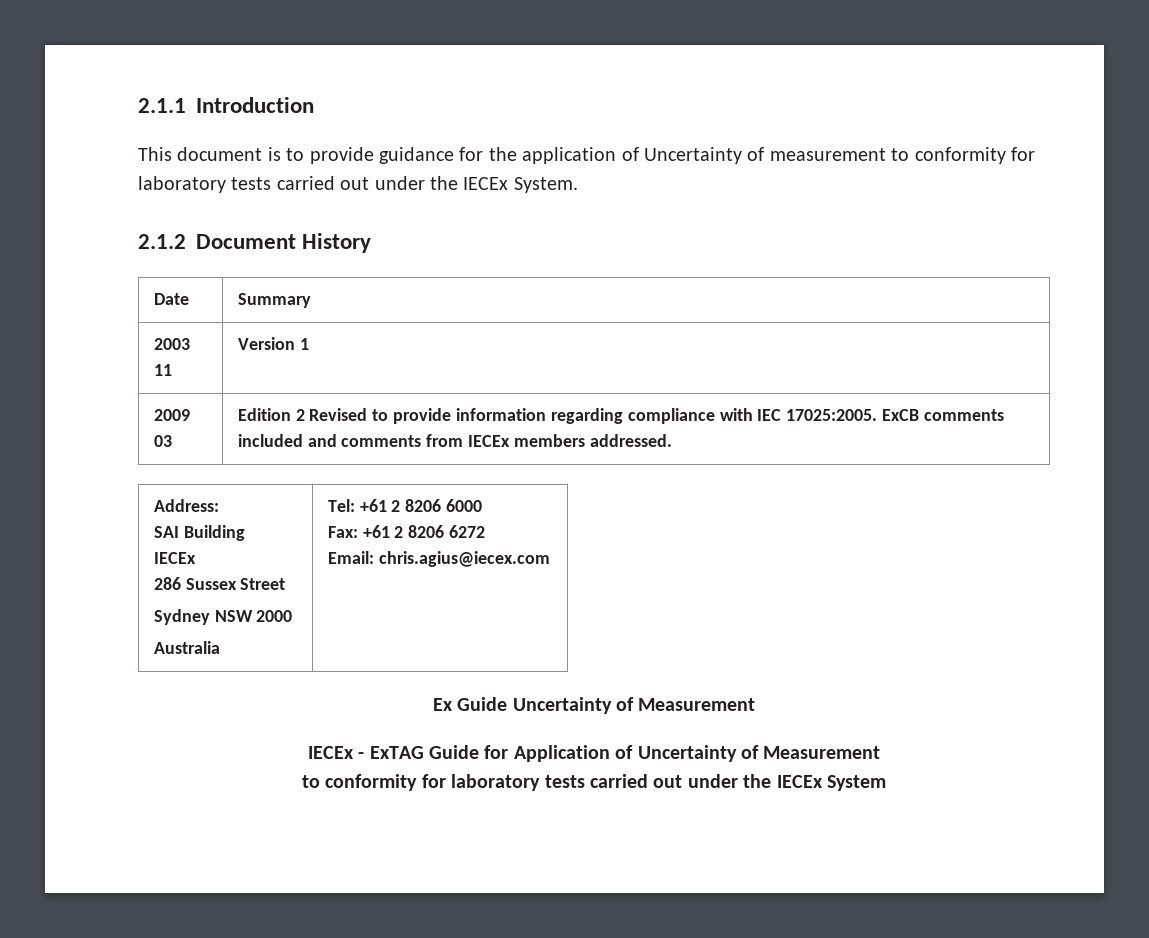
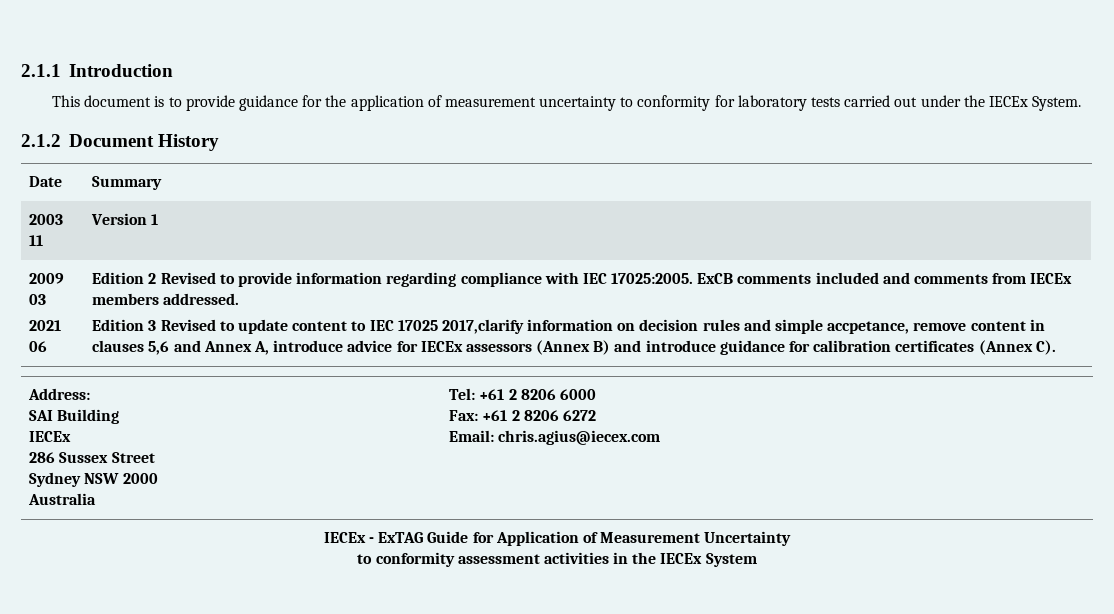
[643,147,886,164] Uncertainty of measurement -> [444,96,617,111] measurement uncertainty
(172, 441) none -> [29,320,62,331] [29,341,48,352] // 2021 06
(672, 440) none -> [92,319,1045,334] [92,340,1056,355] // Edition 3 Revised to update content to IEC 17025 2017,clarify information on decision rules and simple accpetance, remove content in clauses 5,6 and Annex A, introduce advice for IECEx assessors (Annex B) and introduce guidance for calibration certificates (Annex C).
[432,697,756,714] // Ex Guide Uncertainty of Measurement -> (661, 437) none
[637,745,881,762] [302,774,738,791] Uncertainty of Measurement // to conformity for laboratory tests carried out under -> [600,531,792,546] [357,552,629,567] Measurement Uncertainty // to conformity assessment activities in

